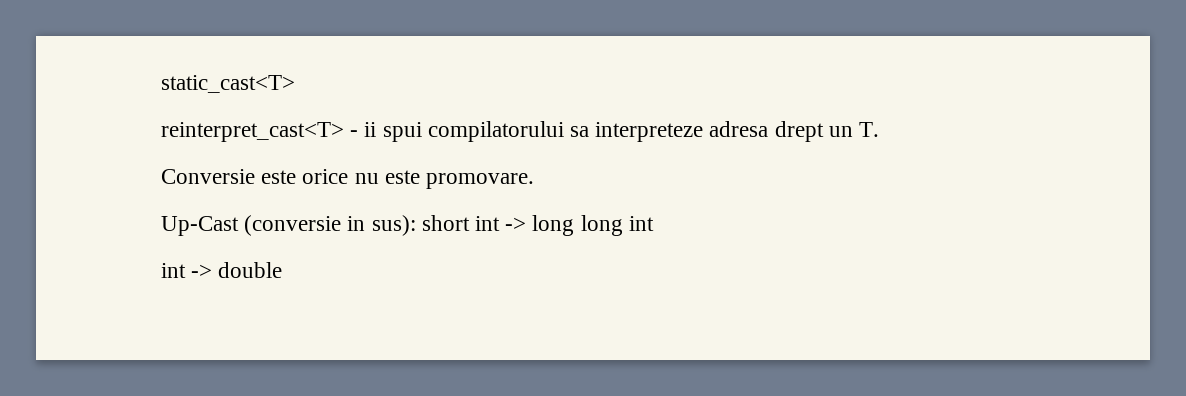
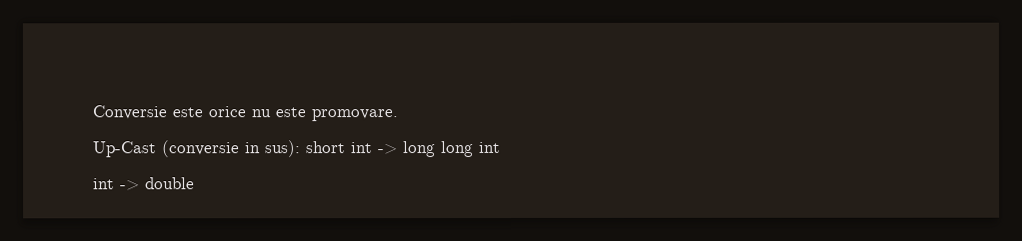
[161,75,295,93] [161,121,880,142] static_cast<T> // reinterpret_cast<T> - ii spui compilatorului sa interpreteze adresa drept un T. // -> (92, 112) none

